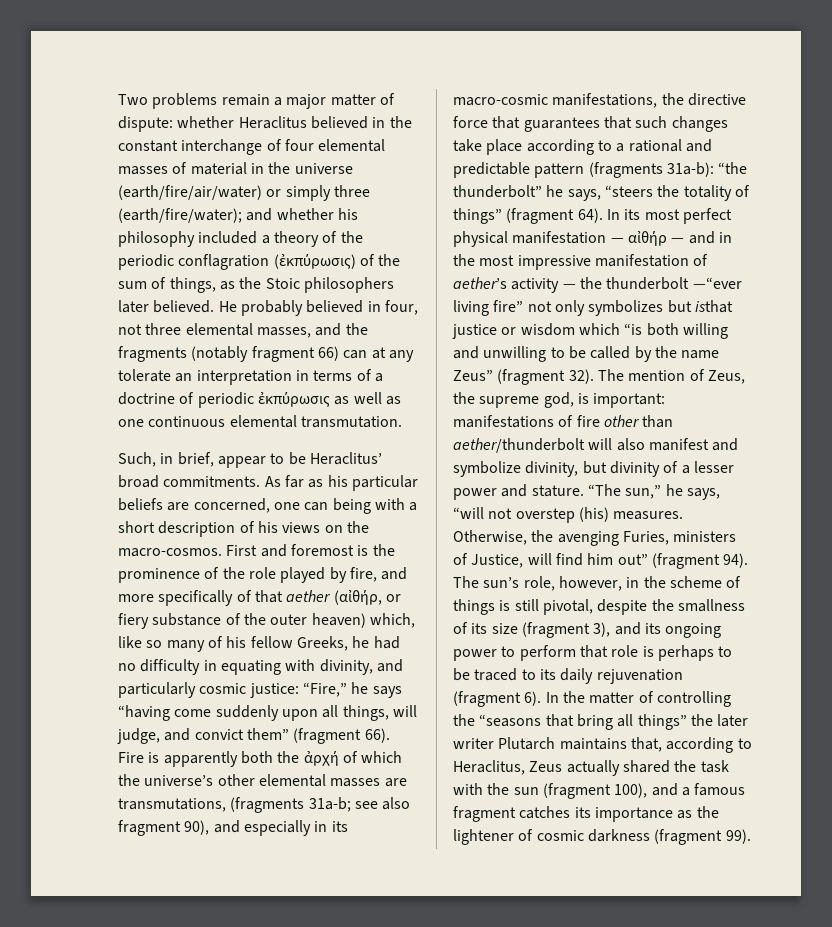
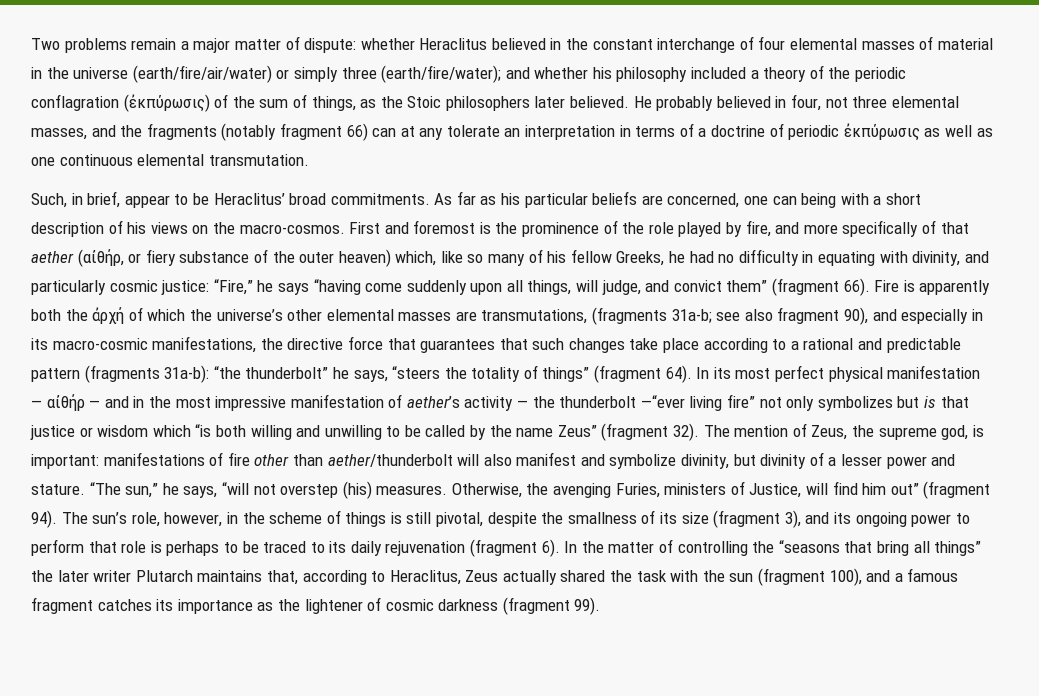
[694,300,733,313] isthat -> [923,396,969,408] is that

